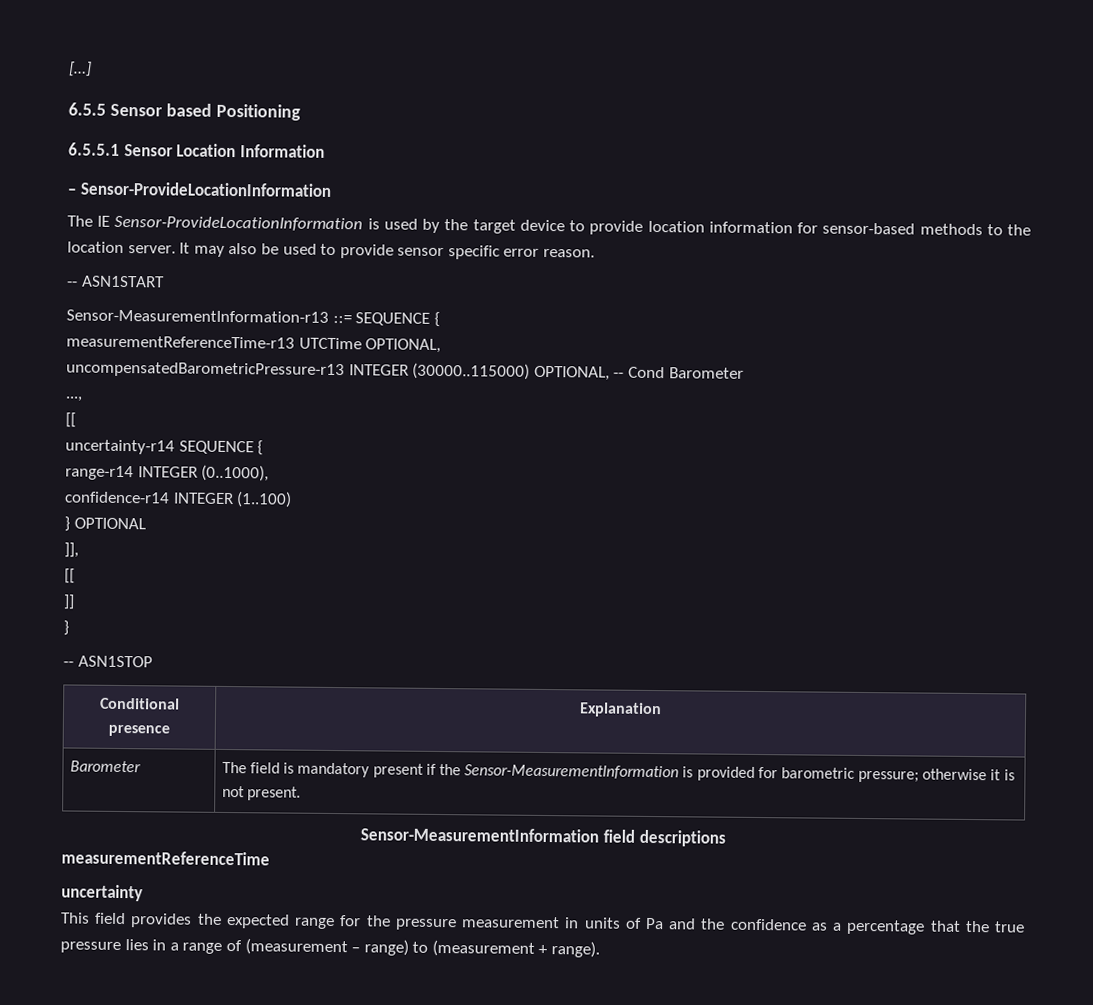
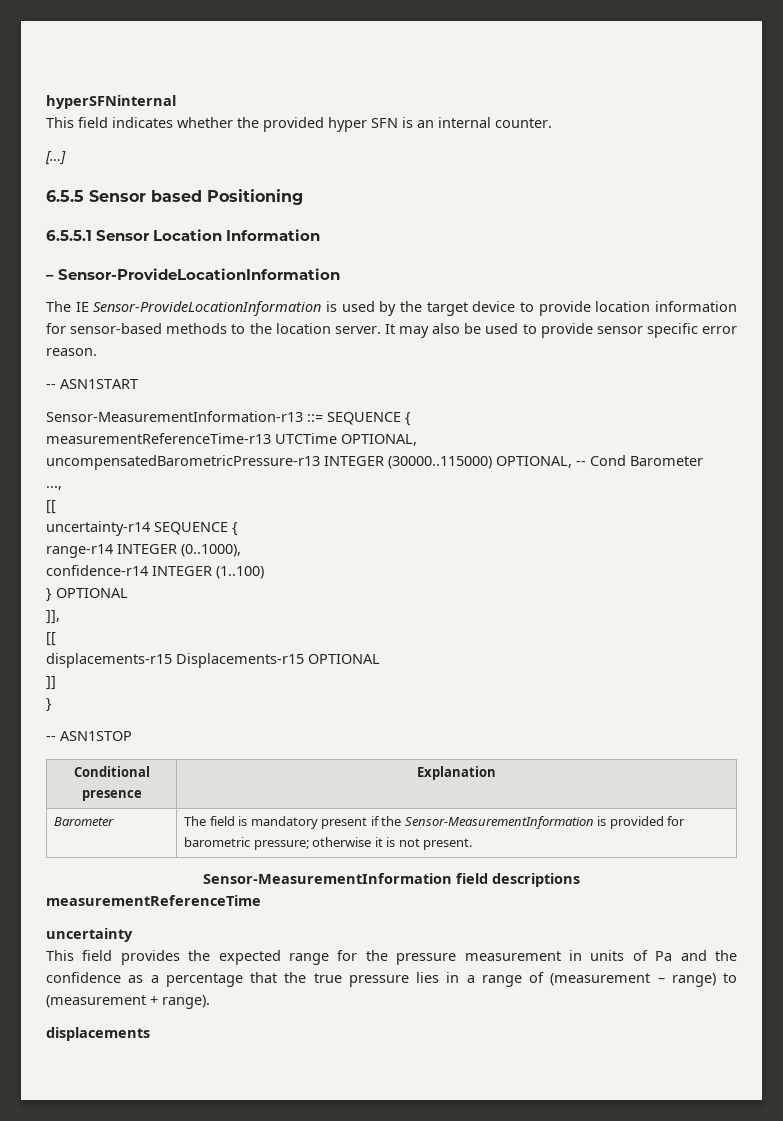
(68, 69) none -> [46,95,176,109] [46,117,552,132] hyperSFNinternal // This field indicates whether the provided hyper SFN is an internal counter. //
(75, 576) none -> [46,653,380,668] // displacements-r15 Displacements-r15 OPTIONAL
(601, 949) none -> [46,1027,150,1041] // displacements

